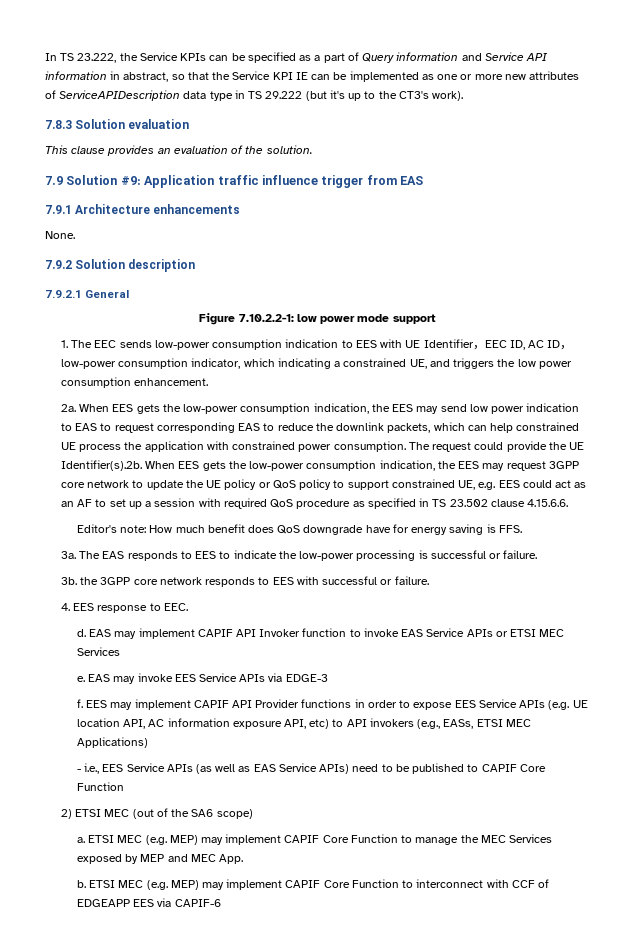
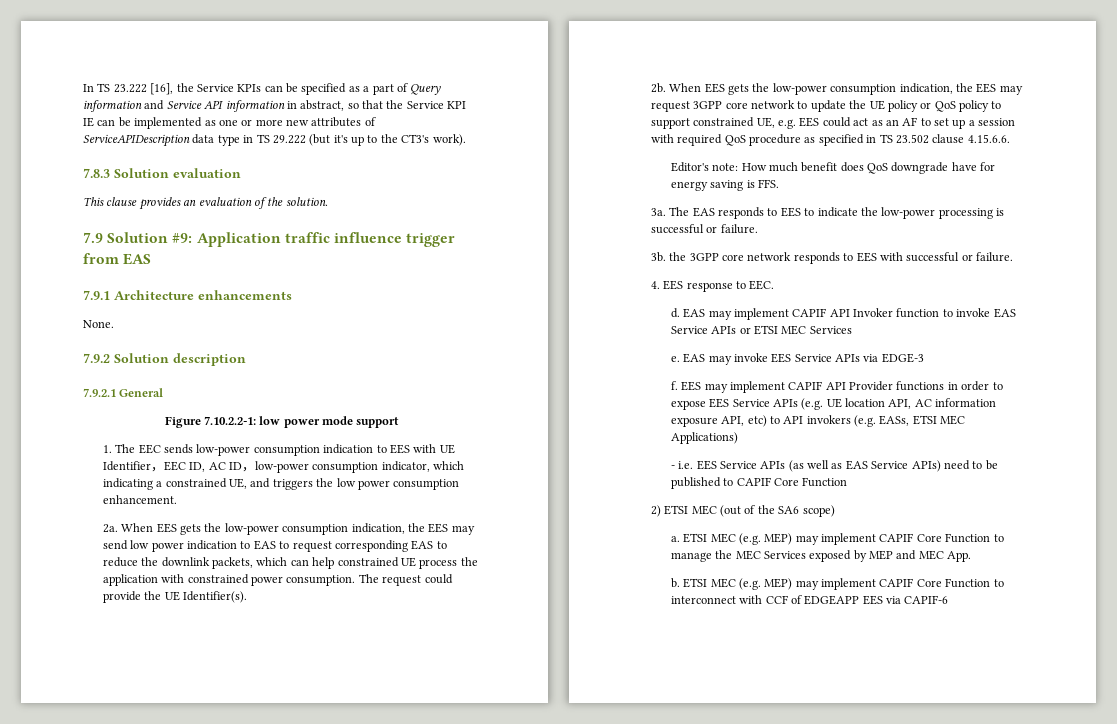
[77,53,117,63] 23.222, -> [113,83,174,95] 23.222 [16],
[60,460,142,471] Identifier(s).2b. -> [183,591,248,603] [650,83,666,93] Identifier(s). // 2b.
[417,719,441,729] (e.g., -> [854,415,877,427] (e.g.
[84,763,100,774] i.e., -> [678,461,694,469] i.e.

